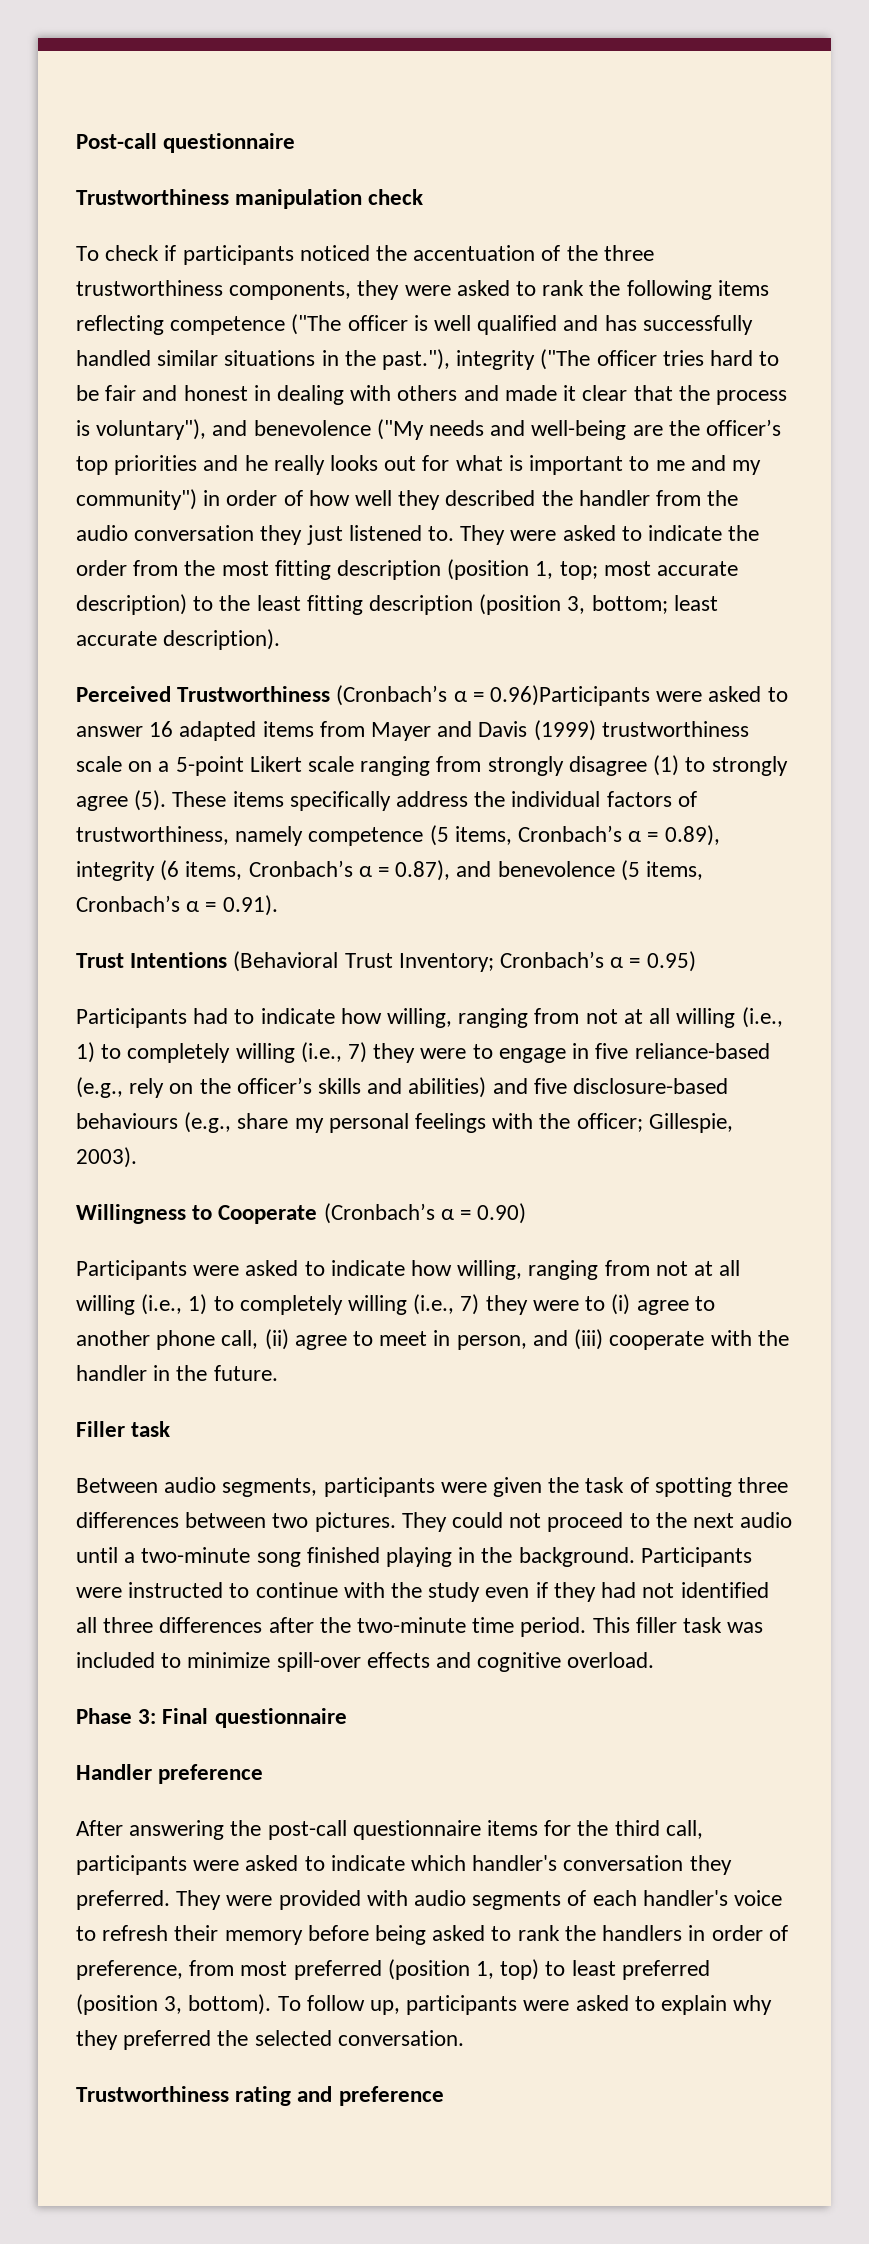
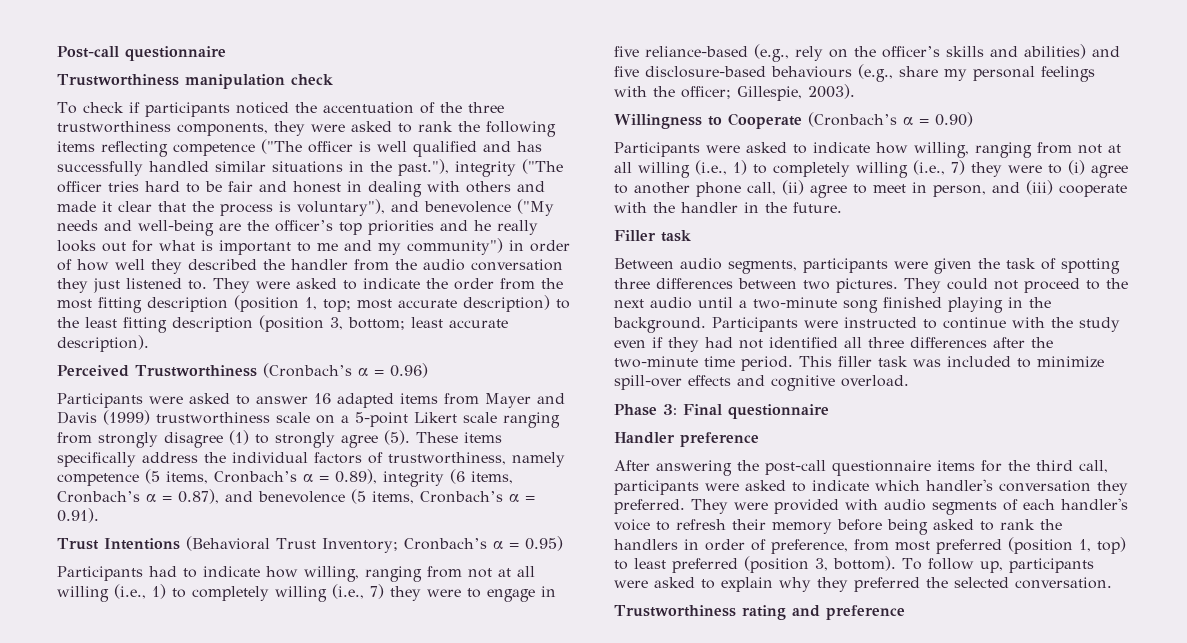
[490,685,651,706] 0.96)Participants -> [389,363,428,378] [57,393,143,408] 0.96) // Participants

